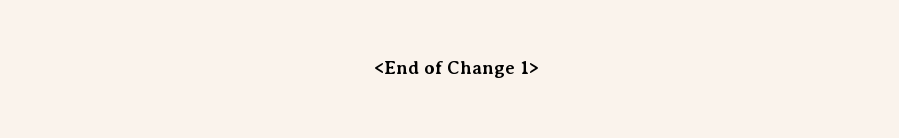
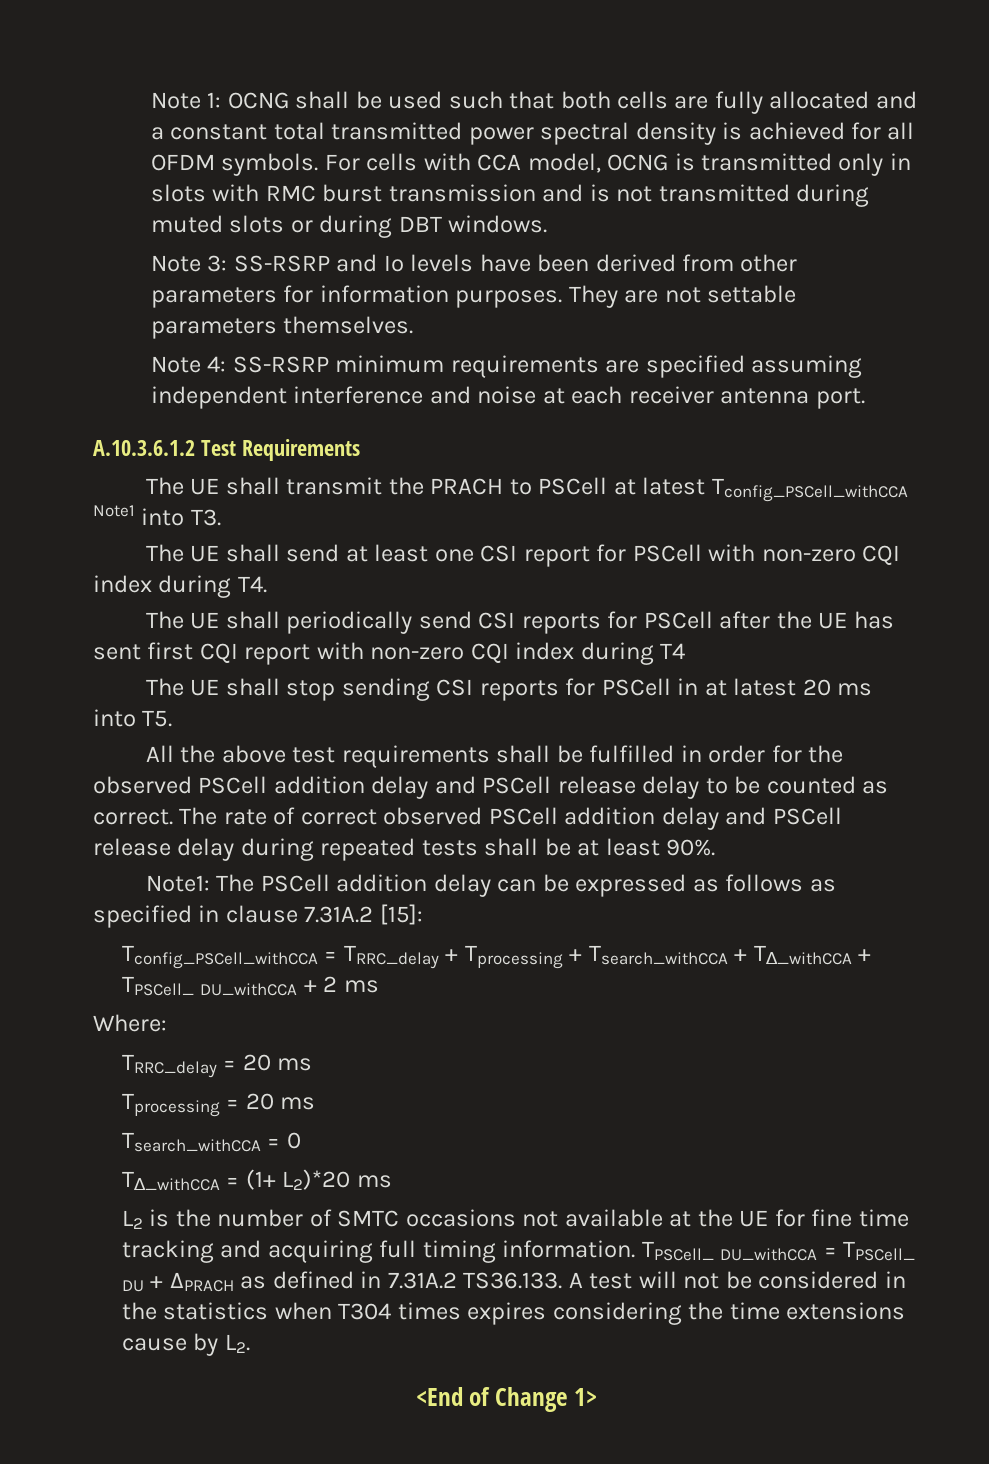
(374, 67) none -> [150,91,917,114] [150,122,915,145] [150,153,911,176] [150,184,869,207] [150,215,548,238] [150,254,798,272] [150,285,797,308] [150,316,414,339] [150,355,863,378] [150,386,865,409] [93,439,360,461] [145,477,908,502] [93,505,221,526] [145,544,901,567] [93,575,267,598] [145,611,894,634] [93,642,686,665] [145,678,873,701] [93,709,173,727] [145,745,844,768] [93,776,889,799] [93,807,842,830] [93,838,716,861] [145,874,836,897] [93,904,423,928] [121,945,872,969] [121,976,379,996] [93,1014,167,1032] [121,1054,313,1078] [121,1093,316,1117] [121,1132,301,1152] [121,1169,392,1191] [121,1209,909,1229] [121,1240,916,1263] [121,1271,906,1292] [121,1302,906,1325] [121,1333,250,1356] Note 1: OCNG shall be used such that both cells are fully allocated and a constant total transmitted power spectral density is achieved for all OFDM symbols. For cells with CCA model, OCNG is transmitted only in slots with RMC burst transmission and is not transmitted during muted slots or during DBT windows. // Note 3: SS-RSRP and Io levels have been derived from other parameters for information purposes. They are not settable parameters themselves. // Note 4: SS-RSRP minimum requirements are specified assuming independent interference and noise at each receiver antenna port. // A.10.3.6.1.2 Test Requirements // The UE shall transmit the PRACH to PSCell at latest Tconfig_PSCell_withCCA Note1 into T3. // The UE shall send at least one CSI report for PSCell with non-zero CQI index during T4. // The UE shall periodically send CSI reports for PSCell after the UE has sent first CQI report with non-zero CQI index during T4 // The UE shall stop sending CSI reports for PSCell in at latest 20 ms into T5. // All the above test requirements shall be fulfilled in order for the observed PSCell addition delay and PSCell release delay to be counted as correct. The rate of correct observed PSCell addition delay and PSCell release delay during repeated tests shall be at least 90%. // Note1: The PSCell addition delay can be expressed as follows as specified in clause 7.31A.2 [15]: // Tconfig_PSCell_withCCA = TRRC_delay + Tprocessing + Tsearch_withCCA + T∆_withCCA + TPSCell_ DU_withCCA + 2 ms // Where: // TRRC_delay = 20 ms // Tprocessing = 20 ms // Tsearch_withCCA = 0 // T∆_withCCA = (1+ L2)*20 ms // L2 is the number of SMTC occasions not available at the UE for fine time tracking and acquiring full timing information. TPSCell_ DU_withCCA = TPSCell_ DU + ΔPRACH as defined in 7.31A.2 TS36.133. A test will not be considered in the statistics when T304 times expires considering the time extensions cause by L2. //

